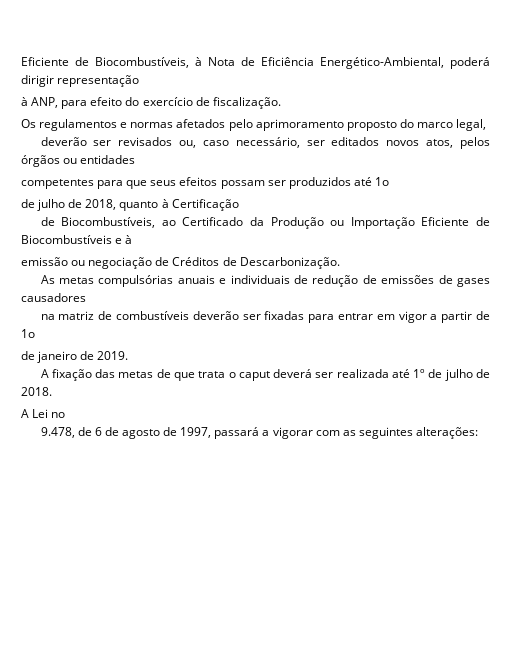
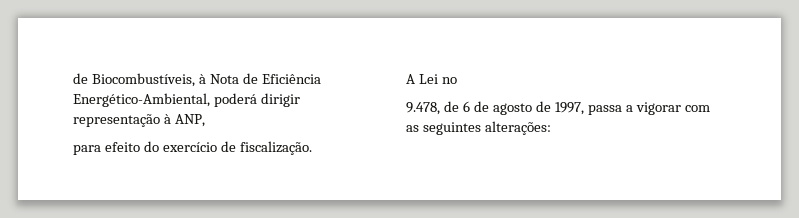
[21,57,69,66] Eficiente -> (73, 78) none
(140, 81) // -> (160, 120) none
(59, 102) none -> (205, 120) //
[21,119,487,131] [40,137,490,149] [21,155,136,167] [21,177,389,189] [21,199,239,211] [40,217,490,229] [21,235,133,244] [21,257,340,269] [40,275,490,287] [21,293,86,302] [40,311,490,323] [21,329,35,338] [21,351,129,363] [40,369,490,381] [21,387,52,396] // Os regulamentos e normas afetados pelo aprimoramento proposto do marco legal, // deverão ser revisados ou, caso necessário, ser editados novos atos, pelos órgãos ou entidades // competentes para que seus efeitos possam ser produzidos até 1o // de julho de 2018, quanto à Certificação // de Biocombustíveis, ao Certificado da Produção ou Importação Eficiente de Biocombustíveis e à // emissão ou negociação de Créditos de Descarbonização. // As metas compulsórias anuais e individuais de redução de emissões de gases causadores // na matriz de combustíveis deverão ser fixadas para entrar em vigor a partir de 1o // de janeiro de 2019. // A fixação das metas de que trata o caput deverá ser realizada até 1º de julho de 2018. -> (312, 148) none
[214,427,260,439] passará -> [588,105,622,115] passa

